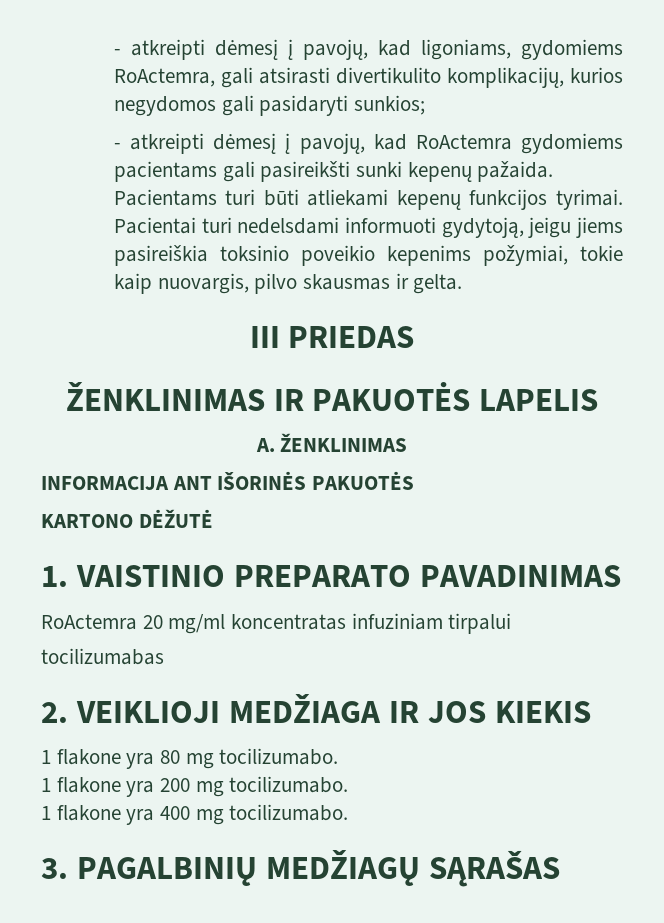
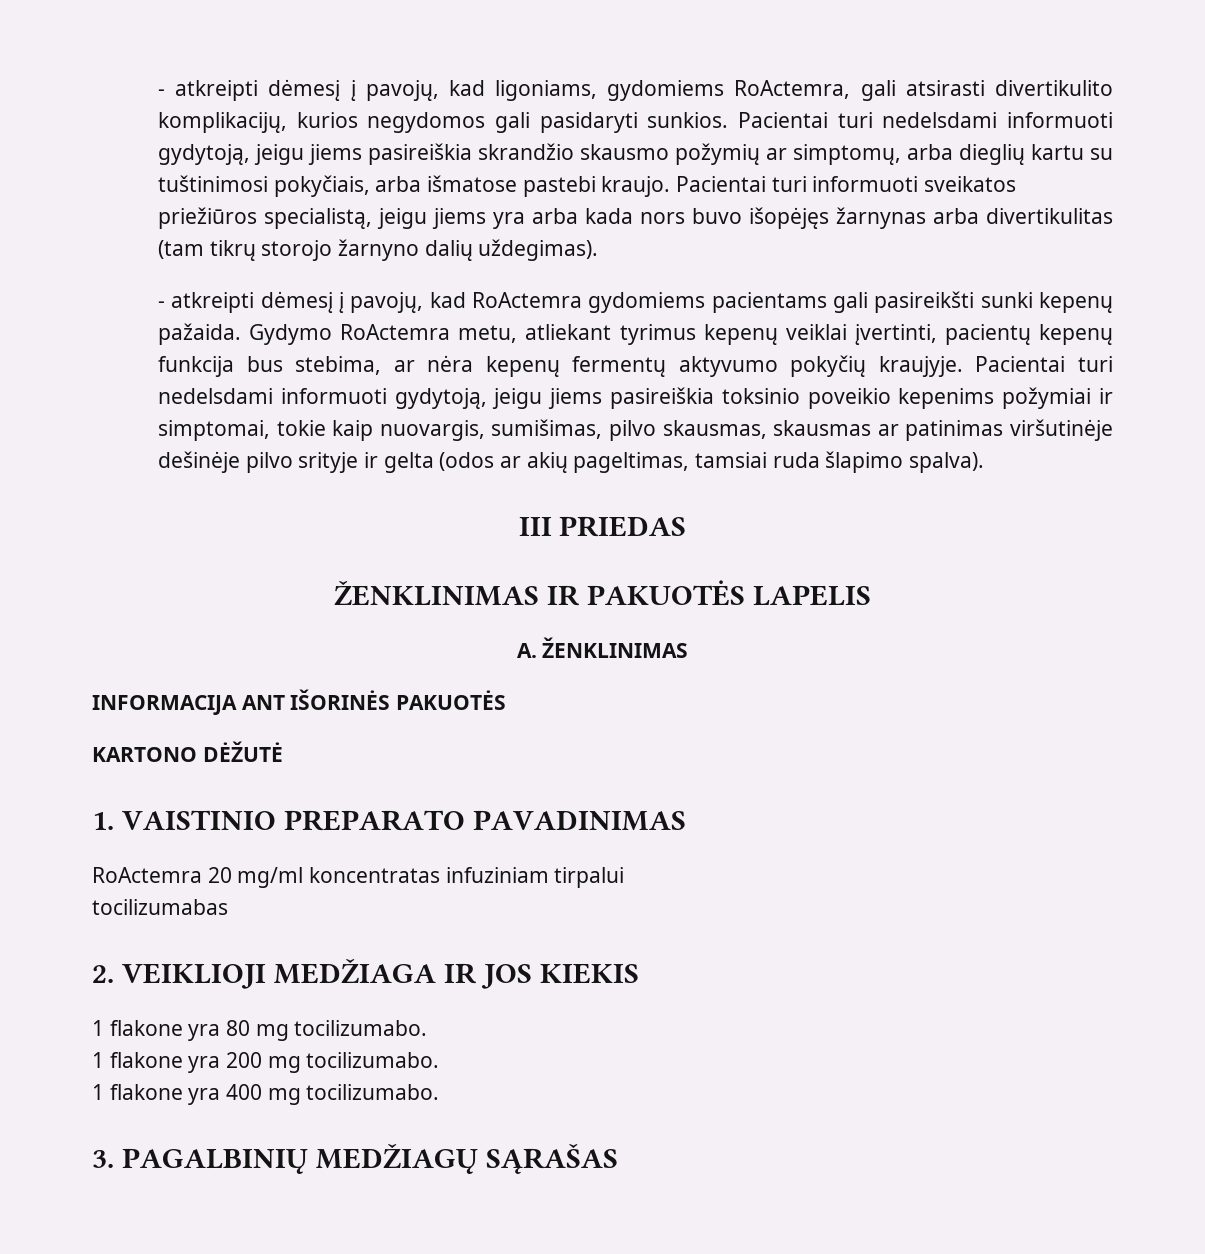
[353,95,425,115] sunkios; -> [647,112,1113,128] [158,143,1113,165] [158,175,1017,197] [158,207,1113,229] [158,239,599,261] sunkios. Pacientai turi nedelsdami informuoti gydytoją, jeigu jiems pasireiškia skrandžio skausmo požymių ar simptomų, arba dieglių kartu su tuštinimosi pokyčiais, arba išmatose pastebi kraujo. Pacientai turi informuoti sveikatos priežiūros specialistą, jeigu jiems yra arba kada nors buvo išopėjęs žarnynas arba divertikulitas (tam tikrų storojo žarnyno dalių uždegimas).
[113,189,623,210] Pacientams turi būti atliekami kepenų funkcijos tyrimai. -> [249,324,1113,345] [158,355,963,377] Gydymo RoActemra metu, atliekant tyrimus kepenų veiklai įvertinti, pacientų kepenų funkcija bus stebima, ar nėra kepenų fermentų aktyvumo pokyčių kraujyje.
[482,245,623,266] [113,273,463,294] požymiai, tokie kaip nuovargis, pilvo skausmas ir gelta. -> [1002,387,1113,409] [158,419,1113,441] [158,451,985,473] požymiai ir simptomai, tokie kaip nuovargis, sumišimas, pilvo skausmas, skausmas ar patinimas viršutinėje dešinėje pilvo srityje ir gelta (odos ar akių pageltimas, tamsiai ruda šlapimo spalva).

